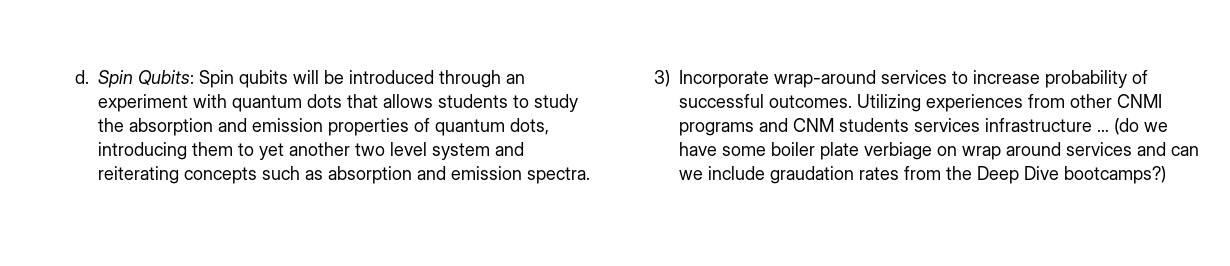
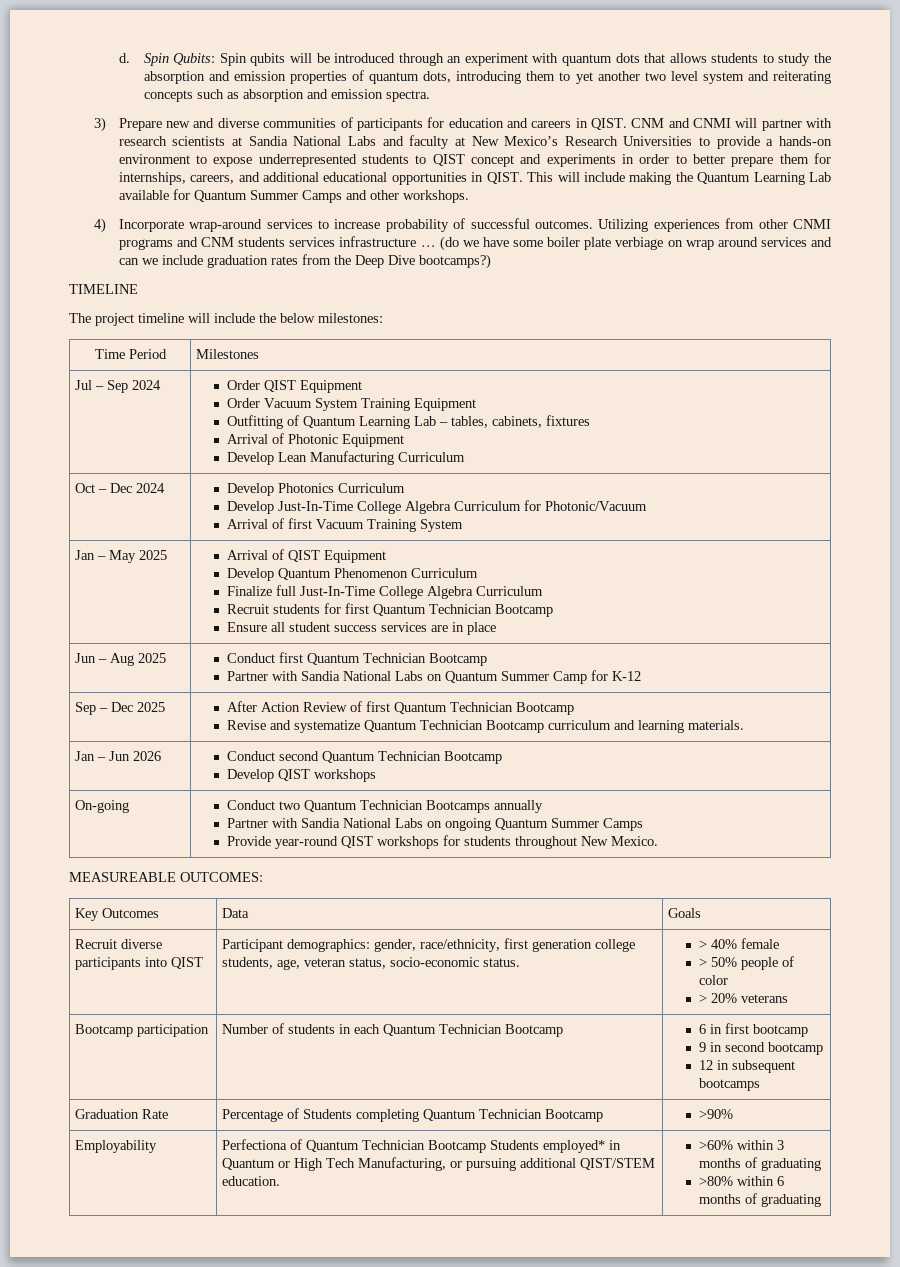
(671, 78) none -> [118,117,832,131] [118,135,832,149] [118,153,831,167] [118,172,832,185] [118,189,469,203] [93,218,106,233] Prepare new and diverse communities of participants for education and careers in QIST. CNM and CNMI will partner with research scientists at Sandia National Labs and faculty at New Mexico’s Research Universities to provide a hands-on environment to expose underrepresented students to QIST concept and experiments in order to better prepare them for internships, careers, and additional educational opportunities in QIST. This will include making the Quantum Learning Lab available for Quantum Summer Camps and other workshops. // 4)
[770,166,855,184] graudation -> [206,255,268,268] graduation
(1167, 175) none -> [69,284,138,294] [69,313,383,326] [94,349,167,359] [195,349,259,359] [74,380,161,393] [226,380,362,393] [226,398,476,411] [226,415,590,429] [226,433,404,447] [226,451,465,465] [74,483,165,493] [226,483,405,496] [226,500,647,514] [226,518,463,532] [74,550,167,563] [226,549,386,563] [226,568,478,581] [226,585,543,599] [226,603,553,617] [226,622,496,635] [74,653,166,666] [226,652,487,666] [226,670,641,684] [74,702,165,715] [226,701,574,715] [226,720,744,733] [74,751,161,761] [226,751,502,764] [226,769,376,782] [74,800,129,813] [226,800,543,813] [226,818,643,831] [226,835,658,849] [69,872,263,882] [74,908,159,921] [221,908,249,918] [667,908,701,918] [74,939,162,949] [74,957,203,970] [221,938,635,952] [221,957,520,970] [698,938,779,949] [698,956,794,970] [698,975,728,985] [698,993,788,1003] [74,1024,209,1037] [221,1023,563,1037] [698,1023,808,1037] [698,1042,823,1055] [698,1060,795,1073] [698,1078,760,1091] [74,1109,168,1119] [221,1108,603,1122] [698,1109,733,1119] [74,1140,157,1153] [221,1139,621,1153] [221,1157,655,1171] [221,1176,280,1186] [698,1140,784,1150] [698,1157,821,1171] [698,1176,784,1186] [698,1193,821,1207] // TIMELINE // The project timeline will include the below milestones: // Time Period | Milestones // Jul – Sep 2024 | Order QIST Equipment // Order Vacuum System Training Equipment // Outfitting of Quantum Learning Lab – tables, cabinets, fixtures // Arrival of Photonic Equipment // Develop Lean Manufacturing Curriculum // Oct – Dec 2024 | Develop Photonics Curriculum // Develop Just-In-Time College Algebra Curriculum for Photonic/Vacuum // Arrival of first Vacuum Training System // Jan – May 2025 | Arrival of QIST Equipment // Develop Quantum Phenomenon Curriculum // Finalize full Just-In-Time College Algebra Curriculum // Recruit students for first Quantum Technician Bootcamp // Ensure all student success services are in place // Jun – Aug 2025 | Conduct first Quantum Technician Bootcamp // Partner with Sandia National Labs on Quantum Summer Camp for K-12 // Sep – Dec 2025 | After Action Review of first Quantum Technician Bootcamp // Revise and systematize Quantum Technician Bootcamp curriculum and learning materials. // Jan – Jun 2026 | Conduct second Quantum Technician Bootcamp // Develop QIST workshops // On-going | Conduct two Quantum Technician Bootcamps annually // Partner with Sandia National Labs on ongoing Quantum Summer Camps // Provide year-round QIST workshops for students throughout New Mexico. // MEASUREABLE OUTCOMES: // Key Outcomes | Data | Goals // Recruit diverse participants into QIST | Participant demographics: gender, race/ethnicity, first generation college students, age, veteran status, socio-economic status. | > 40% female // > 50% people of color // > 20% veterans // Bootcamp participation | Number of students in each Quantum Technician Bootcamp | 6 in first bootcamp // 9 in second bootcamp // 12 in subsequent bootcamps // Graduation Rate | Percentage of Students completing Quantum Technician Bootcamp | >90% // Employability | Perfectiona of Quantum Technician Bootcamp Students employed* in Quantum or High Tech Manufacturing, or pursuing additional QIST/STEM education. | >60% within 3 months of graduating // >80% within 6 months of graduating

